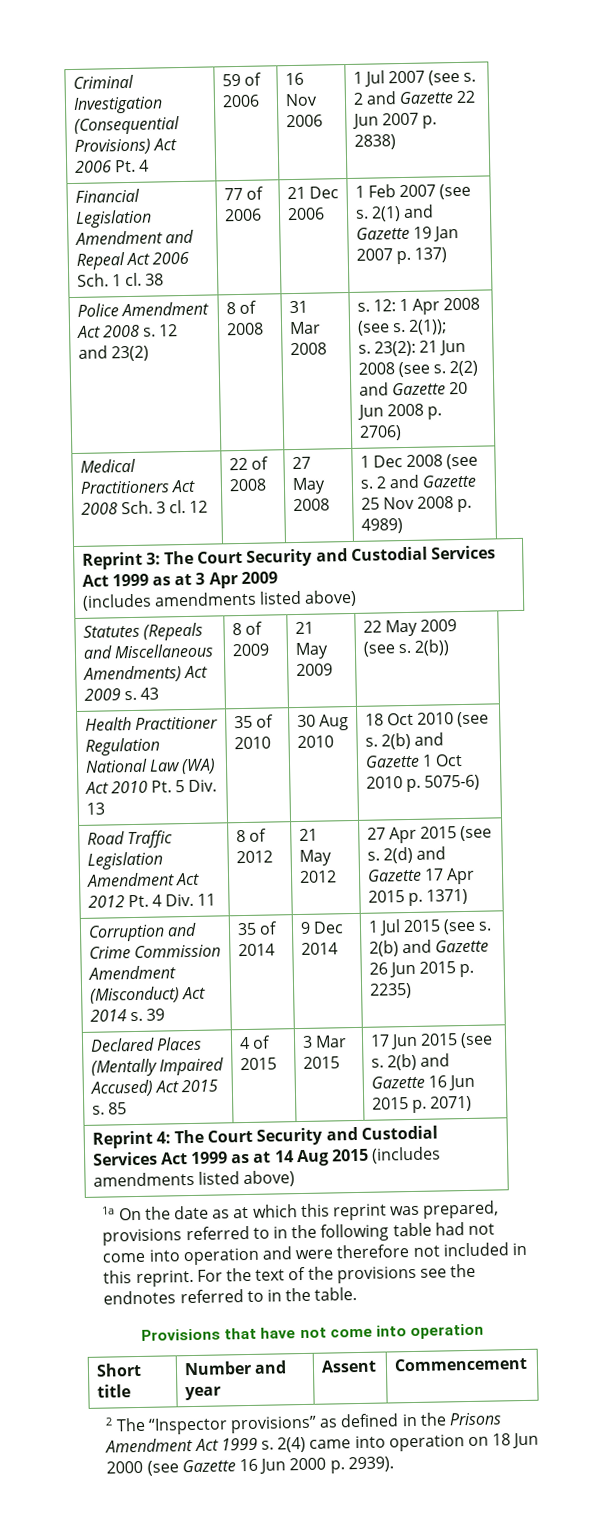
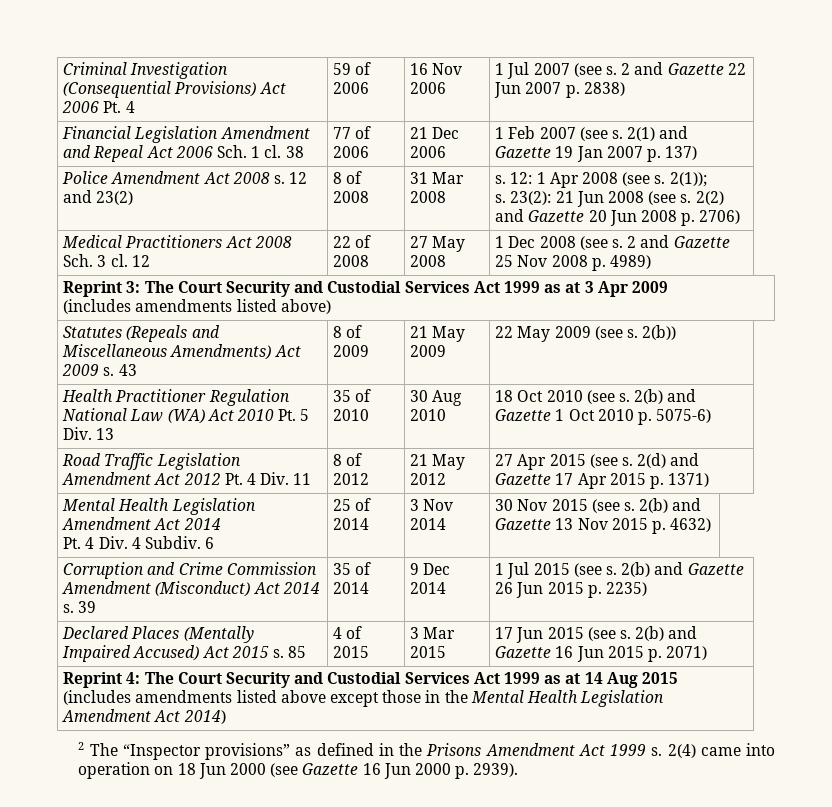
(469, 896) none -> [62,498,256,515] [62,517,221,530] [63,536,215,549] [333,498,372,511] [333,518,370,530] [410,499,454,511] [410,518,447,530] [495,498,702,513] [495,518,712,534] // Mental Health Legislation Amendment Act 2014 // Pt. 4 Div. 4 Subdiv. 6 | 25 of 2014 | 3 Nov 2014 | 30 Nov 2015 (see s. 2(b) and Gazette 13 Nov 2015 p. 4632)
[243,1170,296,1188] [102,1200,500,1221] [102,1222,495,1246] [102,1242,527,1266] [103,1263,477,1288] [103,1287,358,1305] [140,1323,485,1341] [95,1362,142,1377] [96,1384,131,1398] [183,1360,287,1376] [184,1386,221,1401] [320,1359,377,1373] [393,1356,528,1372] above) // 1a On the date as at which this reprint was prepared, provisions referred to in the following table had not come into operation and were therefore not included in this reprint. For the text of the provisions see the endnotes referred to in the table. // Provisions that have not come into operation // Short title | Number and year | Assent | Commencement -> [280,690,665,707] [62,709,226,724] above except those in the Mental Health Legislation Amendment Act 2014)

